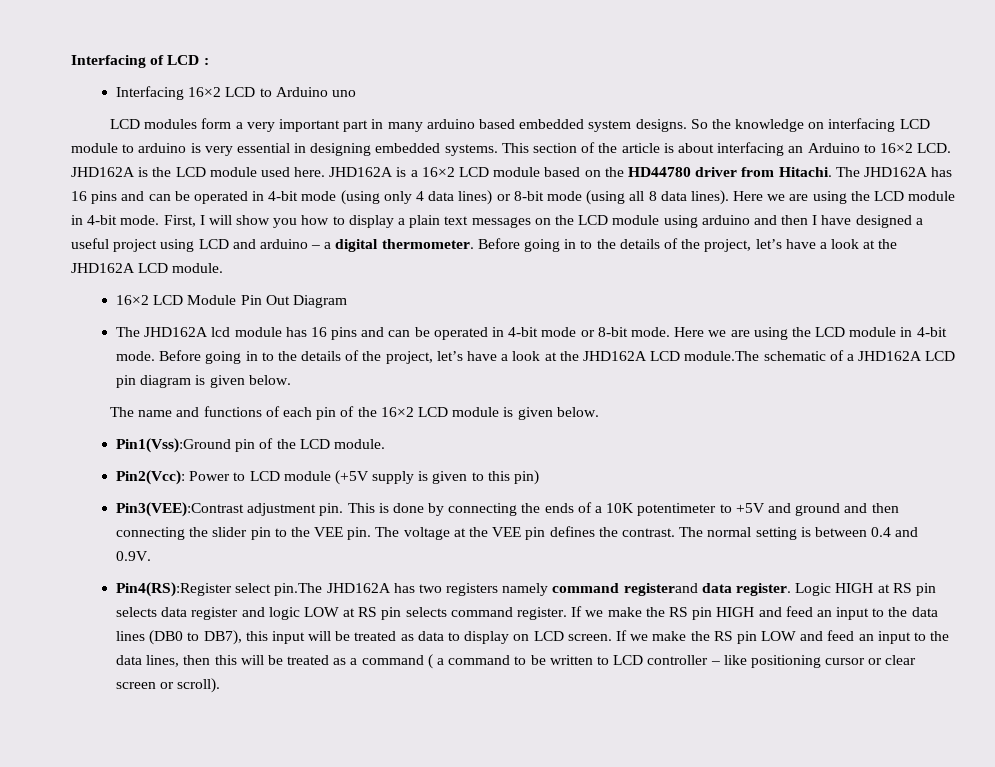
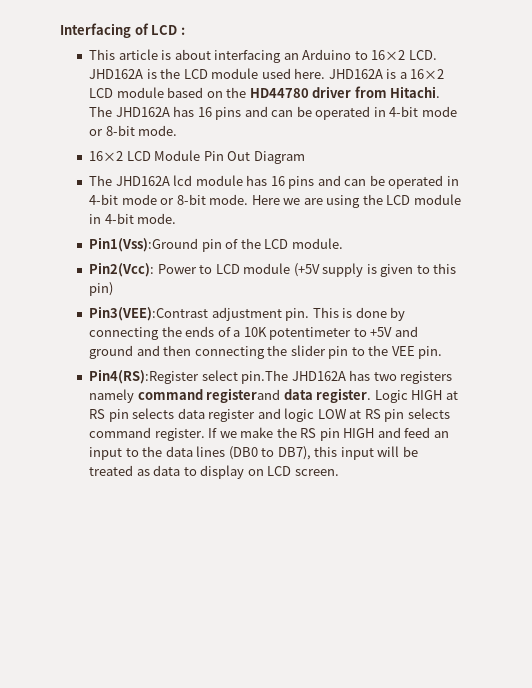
[115,86,356,100] [110,118,930,132] [71,142,618,156] Interfacing 16×2 LCD to Arduino uno // LCD modules form a very important part in many arduino based embedded system designs. So the knowledge on interfacing LCD module to arduino is very essential in designing embedded systems. This section of the -> [89,49,116,60] This
[340,190,956,205] [71,215,923,228] [71,238,898,252] [71,263,224,273] (using only 4 data lines) or 8-bit mode (using all 8 data lines). Here we are using the LCD module in 4-bit mode. First, I will show you how to display a plain text messages on the LCD module using arduino and then I have designed a useful project using LCD and arduino – a digital thermometer. Before going in to the details of the project, let’s have a look at the JHD162A LCD module. -> [89,125,178,136] or 8-bit mode.
[159,350,956,364] [115,375,291,388] [110,406,599,420] Before going in to the details of the project, let’s have a look at the JHD162A LCD module.The schematic of a JHD162A LCD pin diagram is given below. // The name and functions of each pin of the 16×2 LCD module is given below. -> (177, 218) none
[375,526,919,540] [115,551,151,561] The voltage at the VEE pin defines the contrast. The normal setting is between 0.4 and 0.9V. -> (443, 352) none
[615,630,950,644] [115,654,917,669] [115,678,221,693] If we make the RS pin LOW and feed an input to the data lines, then this will be treated as a command ( a command to be written to LCD controller – like positioning cursor or clear screen or scroll). -> (339, 472) none

